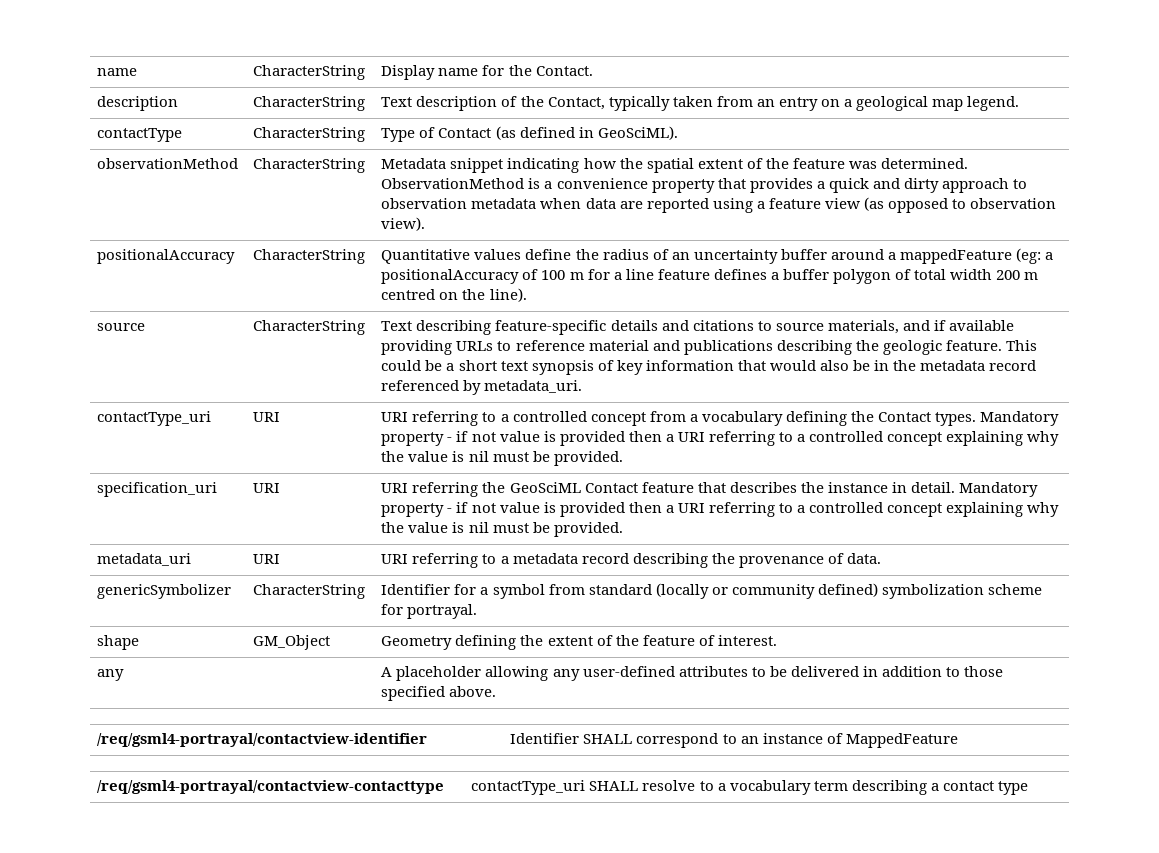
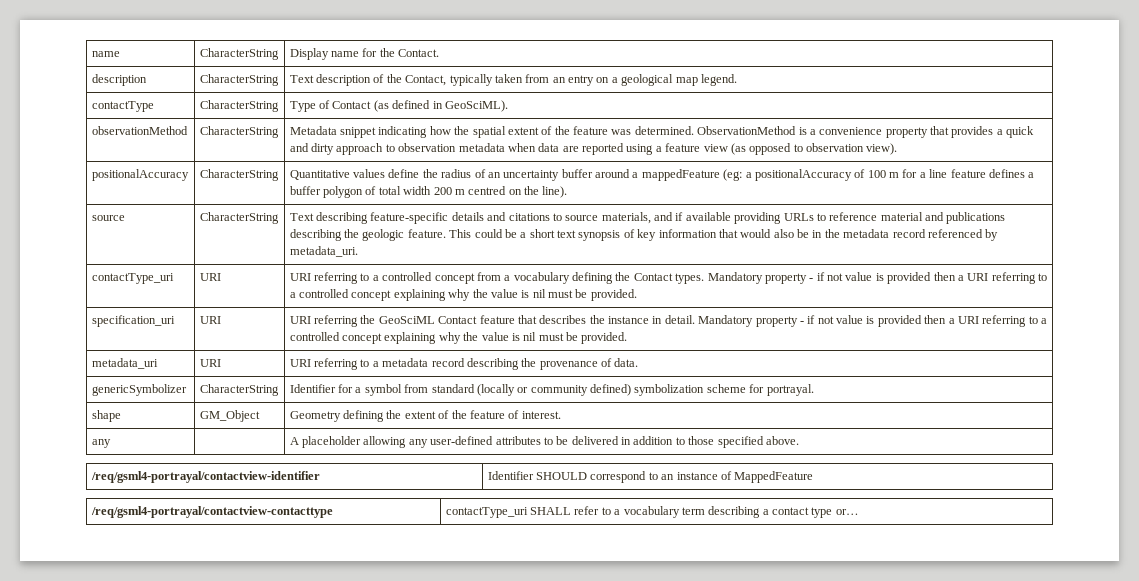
[583,734,633,744] SHALL -> [536,472,588,480] SHOULD
[642,780,696,791] resolve -> [574,506,600,515] refer
(1028, 788) none -> [835,509,859,515] or…

